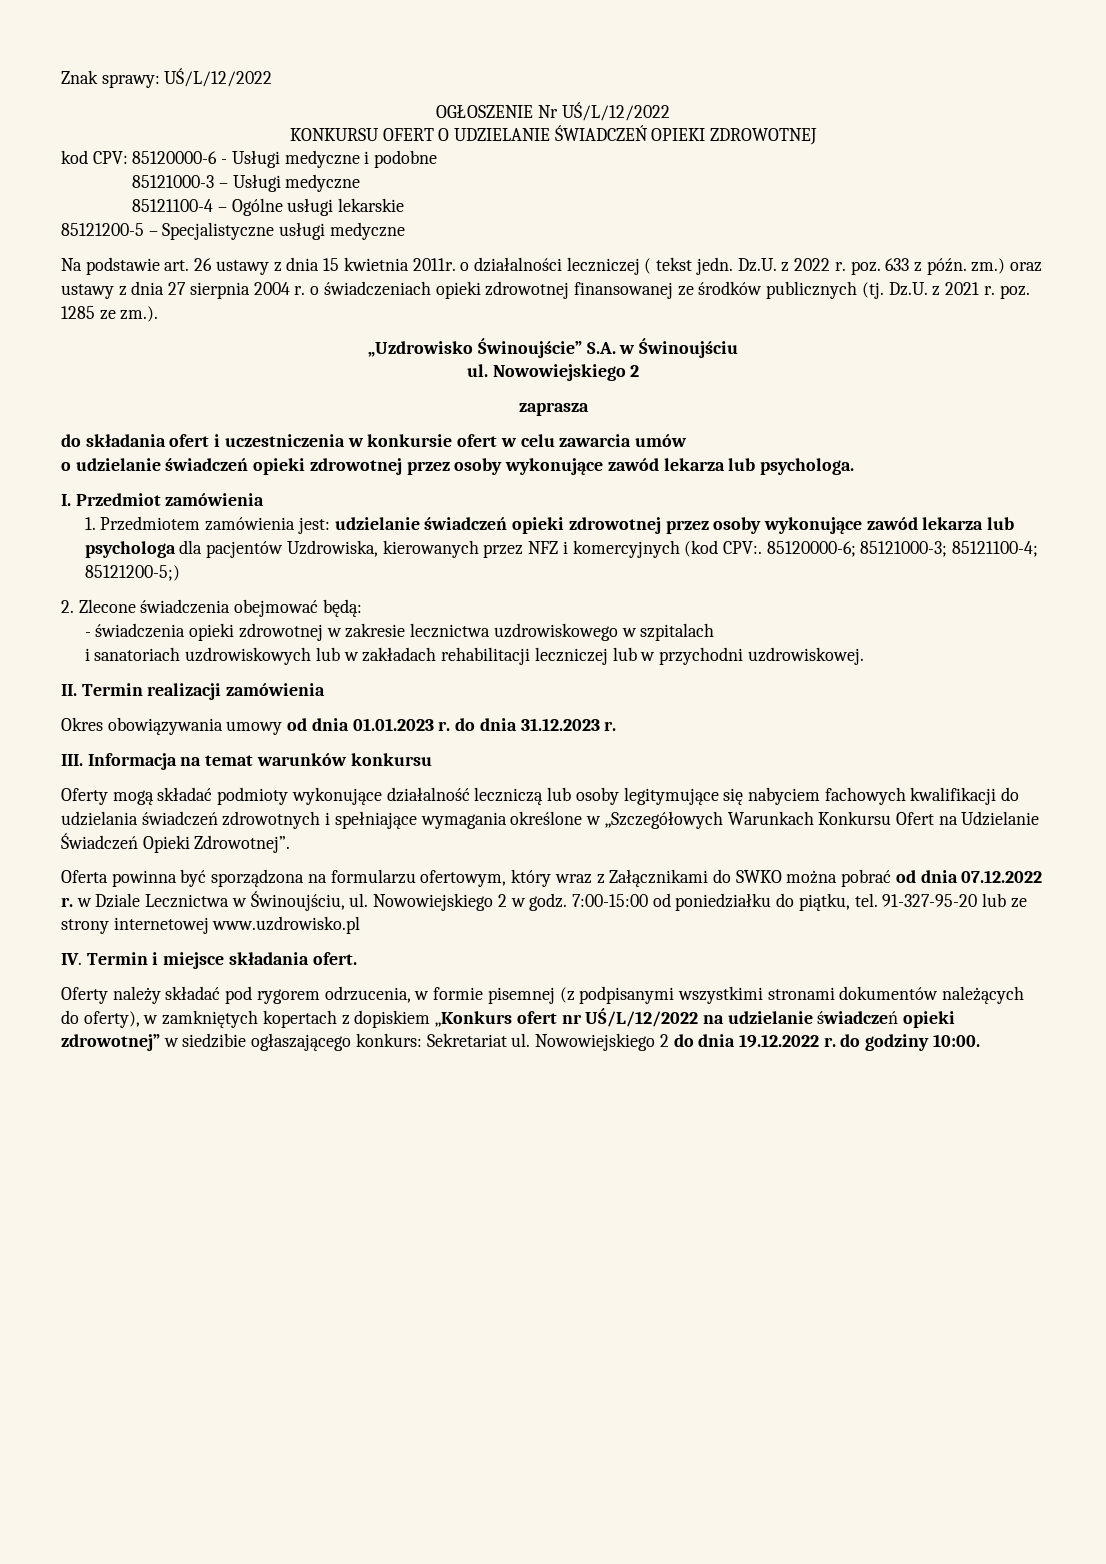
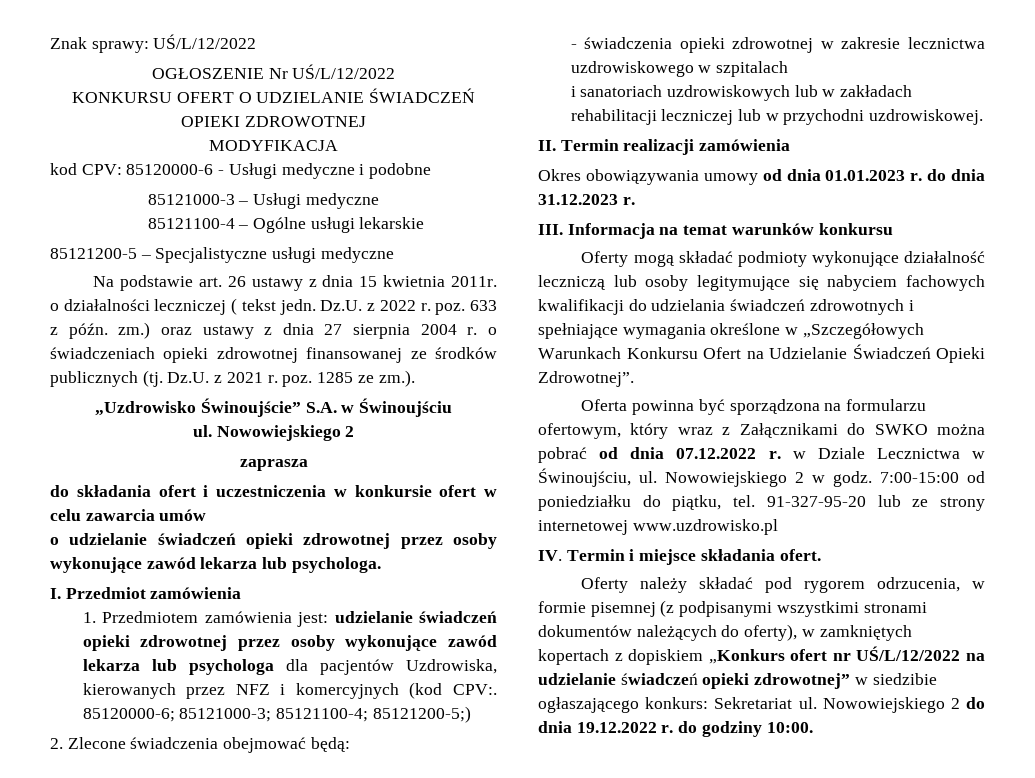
(818, 136) none -> [209,140,338,151] // MODYFIKACJA

